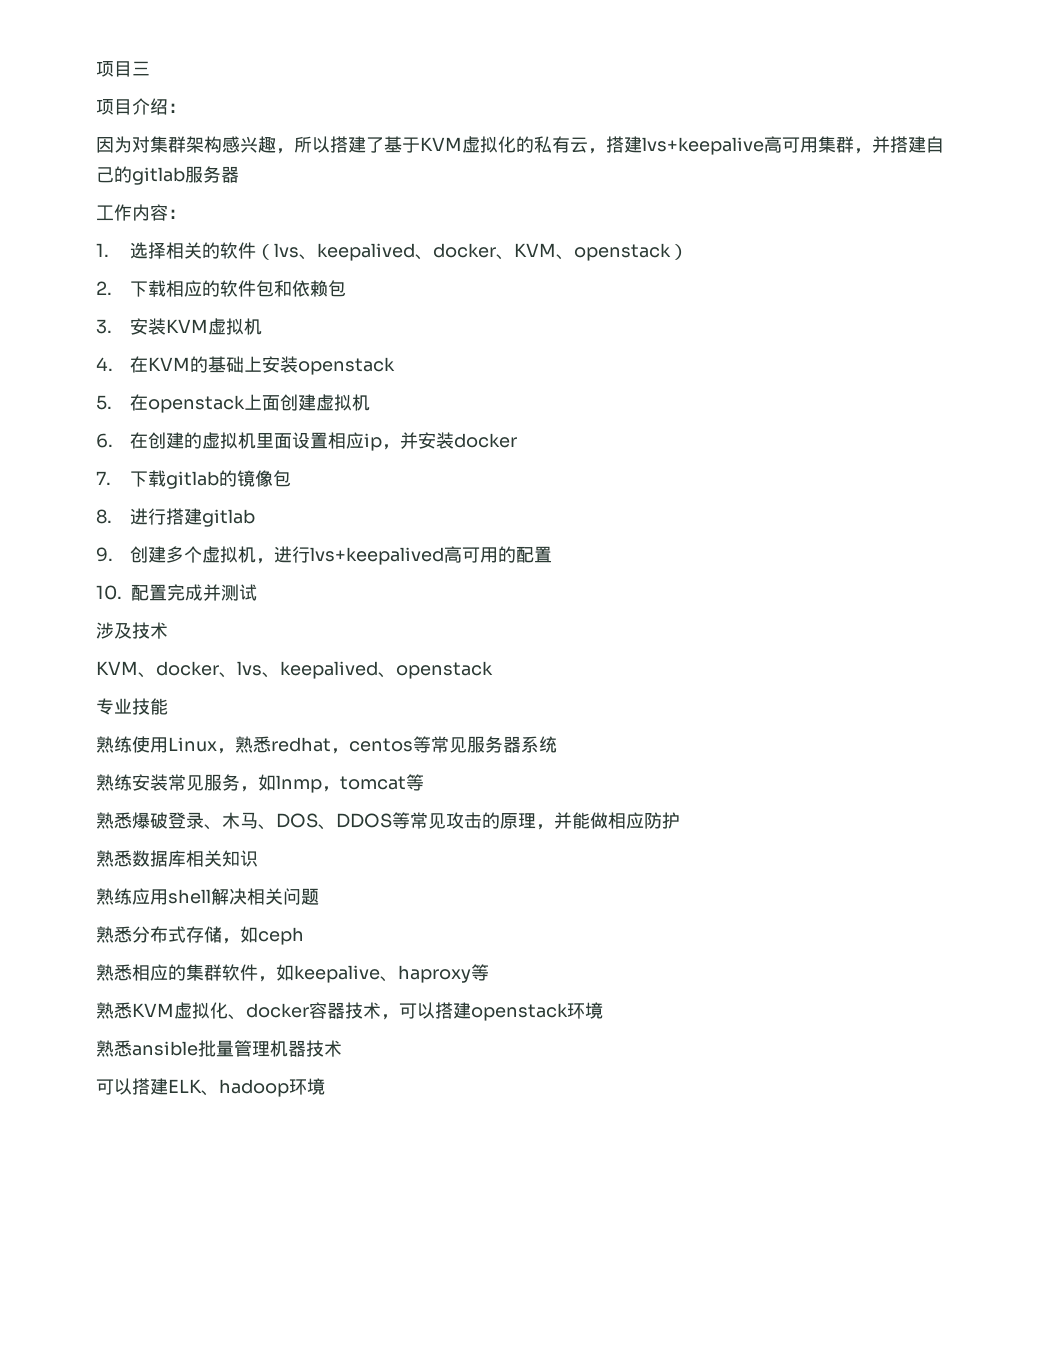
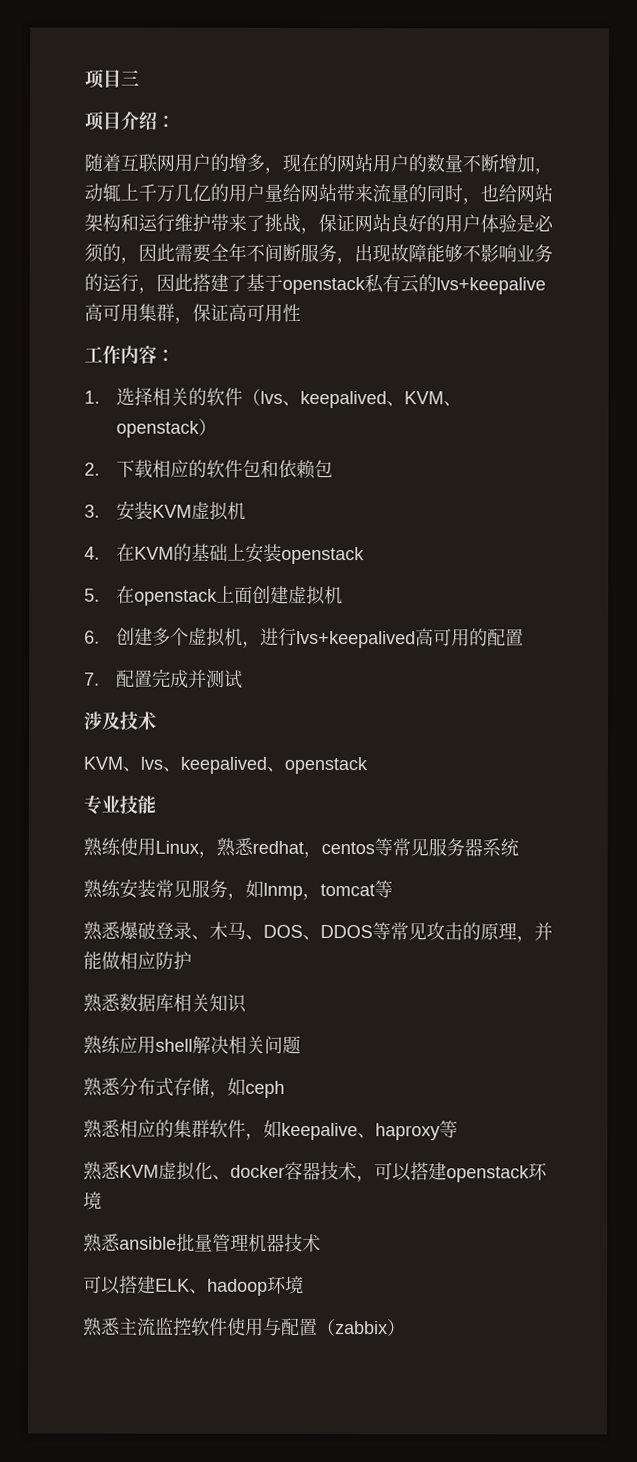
[96,136,944,155] [96,166,239,185] 因为对集群架构感兴趣，所以搭建了基于KVM虚拟化的私有云，搭建lvs+keepalive高可用集群，并搭建自己的gitlab服务器 -> [84,153,553,175] [84,183,553,205] [84,213,554,234] [84,242,553,265] [84,273,546,295] [84,303,301,324] 随着互联网用户的增多，现在的网站用户的数量不断增加，动辄上千万几亿的用户量给网站带来流量的同时，也给网站架构和运行维护带来了挑战，保证网站良好的用户体验是必须的，因此需要全年不间断服务，出现故障能够不影响业务的运行，因此搭建了基于openstack私有云的lvs+keepalive高可用集群，保证高可用性
[433,243,515,260] docker、 -> (406, 404) none
[130,432,518,451] [96,470,292,489] [96,508,256,527] [96,547,113,562] 在创建的虚拟机里面设置相应ip，并安装docker // 7.下载gitlab的镜像包 // 8.进行搭建gitlab // 9. -> (100, 637) none
[96,585,122,600] 10. -> [84,672,100,686] 7.
[156,661,237,678] docker、 -> (141, 769) none
(325, 1086) none -> [83,1317,406,1337] // 熟悉主流监控软件使用与配置（zabbix）

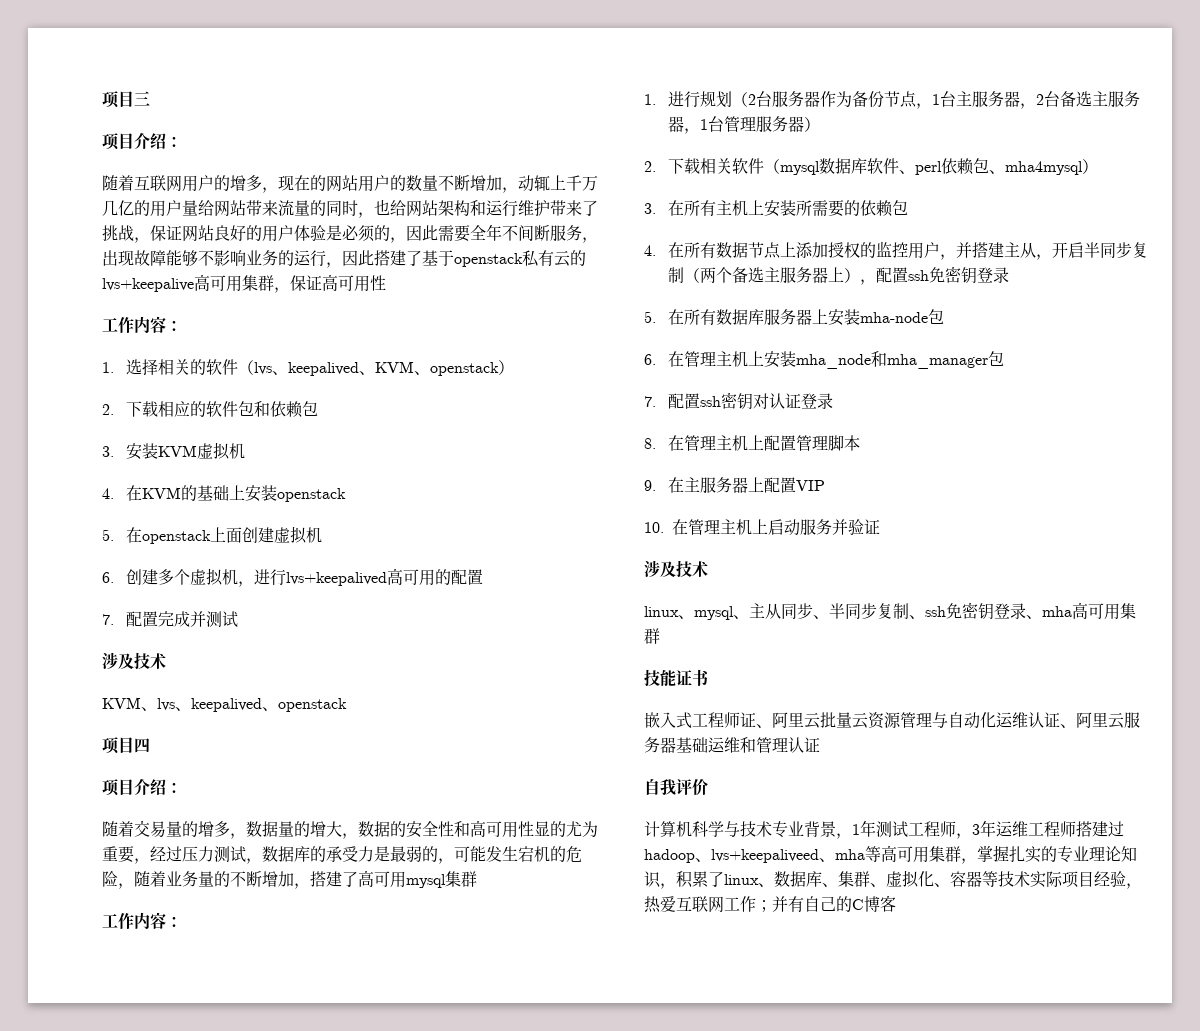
[83,794,156,815] [83,837,519,859] [83,878,393,901] [83,921,553,943] [83,951,192,970] [83,993,247,1013] [83,1035,301,1055] [83,1077,285,1098] [83,1119,458,1141] [83,1161,548,1183] [83,1191,102,1210] [83,1233,321,1253] [83,1275,304,1296] [83,1317,406,1337] 专业技能 // 熟练使用Linux，熟悉redhat，centos等常见服务器系统 // 熟练安装常见服务，如lnmp，tomcat等 // 熟悉爆破登录、木马、DOS、DDOS等常见攻击的原理，并能做相应防护 // 熟悉数据库相关知识 // 熟练应用shell解决相关问题 // 熟悉分布式存储，如ceph // 熟悉相应的集群软件，如keepalive、haproxy等 // 熟悉KVM虚拟化、docker容器技术，可以搭建openstack环境 // 熟悉ansible批量管理机器技术 // 可以搭建ELK、hadoop环境 // 熟悉主流监控软件使用与配置（zabbix） -> [102,737,150,754] [102,779,182,796] [102,820,598,839] [102,846,582,864] [102,870,477,889] [102,912,182,929] [644,91,1141,109] [668,116,821,134] [644,158,1099,175] [644,200,909,217] [644,241,1149,260] [668,266,1010,285] [644,309,945,326] [644,351,1005,369] [644,392,834,410] [644,435,861,451] [644,477,826,493] [644,519,880,536] [644,560,708,577] [644,602,1136,620] [644,628,660,644] [644,669,709,686] [644,712,1140,729] [644,737,820,753] [644,779,708,796] [644,820,1124,839] [644,845,1137,864] [644,870,1142,889] [644,895,896,913] 项目四 // 项目介绍： // 随着交易量的增多，数据量的增大，数据的安全性和高可用性显的尤为重要，经过压力测试，数据库的承受力是最弱的，可能发生宕机的危险，随着业务量的不断增加，搭建了高可用mysql集群 // 工作内容： // 1.进行规划（2台服务器作为备份节点，1台主服务器，2台备选主服务器，1台管理服务器） // 2.下载相关软件（mysql数据库软件、perl依赖包、mha4mysql） // 3.在所有主机上安装所需要的依赖包 // 4.在所有数据节点上添加授权的监控用户，并搭建主从，开启半同步复制（两个备选主服务器上），配置ssh免密钥登录 // 5.在所有数据库服务器上安装mha-node包 // 6.在管理主机上安装mha_node和mha_manager包 // 7.配置ssh密钥对认证登录 // 8.在管理主机上配置管理脚本 // 9.在主服务器上配置VIP // 10.在管理主机上启动服务并验证 // 涉及技术 // linux、mysql、主从同步、半同步复制、ssh免密钥登录、mha高可用集群 // 技能证书 // 嵌入式工程师证、阿里云批量云资源管理与自动化运维认证、阿里云服务器基础运维和管理认证 // 自我评价 // 计算机科学与技术专业背景，1年测试工程师，3年运维工程师搭建过hadoop、lvs+keepaliveed、mha等高可用集群，掌握扎实的专业理论知识，积累了linux、数据库、集群、虚拟化、容器等技术实际项目经验，热爱互联网工作；并有自己的C博客

